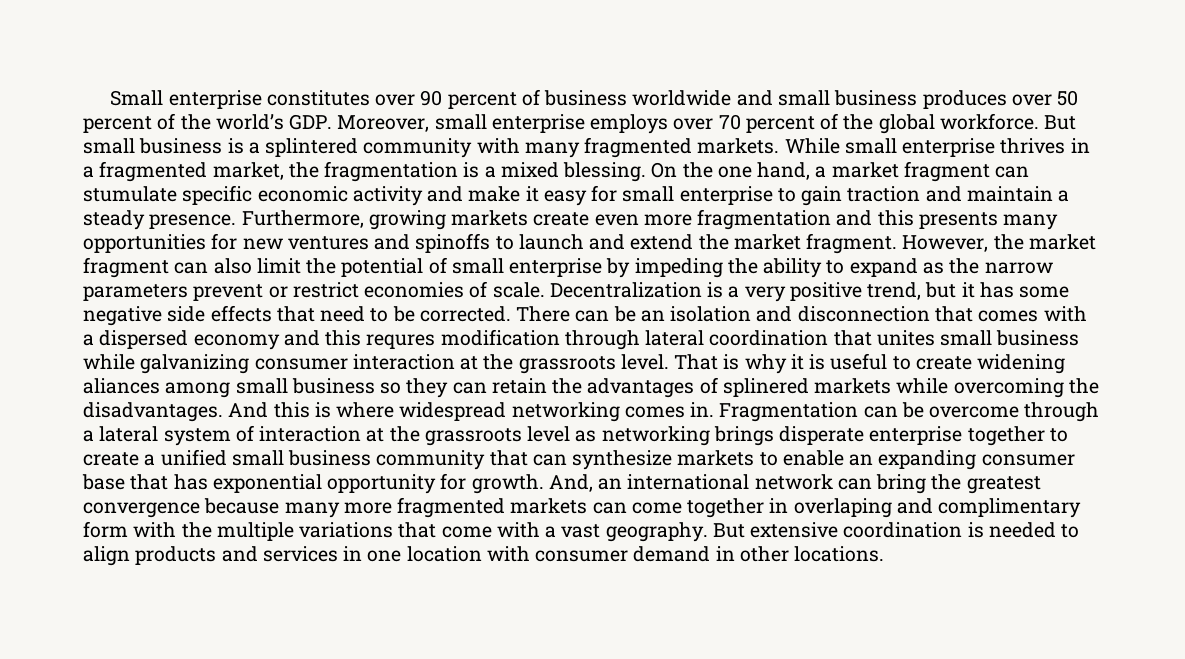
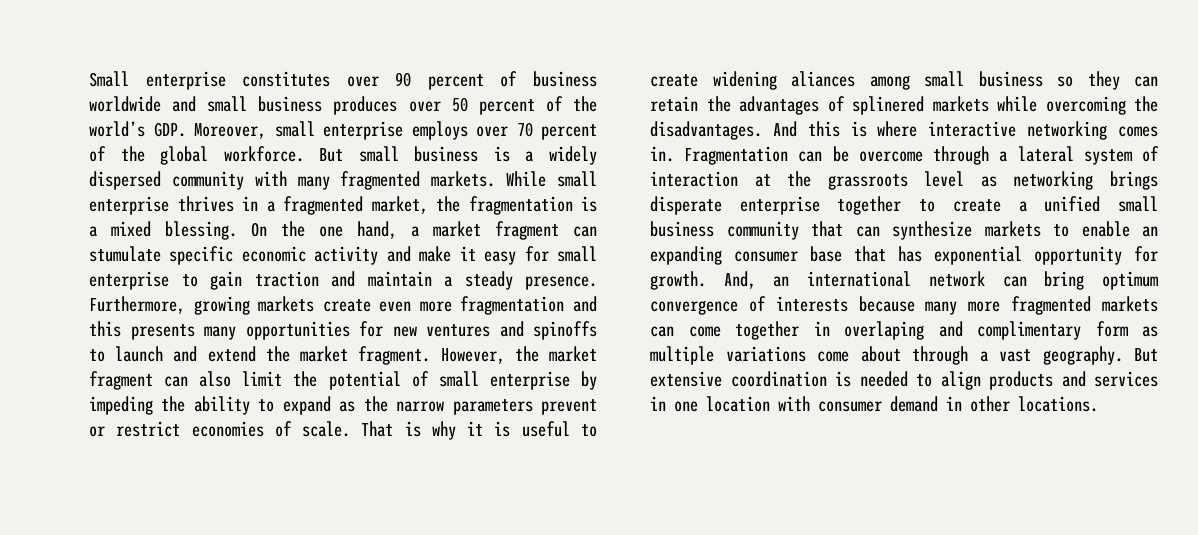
[265,138,359,157] splintered -> [549,146,597,165] [89,171,161,190] widely dispersed
[549,282,1070,302] [83,305,1087,326] [83,329,1080,350] [83,354,669,374] Decentralization is a very positive trend, but it has some negative side effects that need to be corrected. There can be an isolation and disconnection that comes with a dispersed economy and this requres modification through lateral coordination that unites small business while galvanizing consumer interaction at the grassroots level. -> (351, 429) none
[399,402,507,421] widespread -> [928,121,1017,137] interactive
[931,474,1041,494] [83,502,200,518] the greatest convergence -> [1102,271,1158,290] [650,296,848,315] optimum convergence of interests
[133,522,540,541] with the multiple variations that come with -> [1142,326,1158,337] [650,346,968,365] as multiple variations come about through

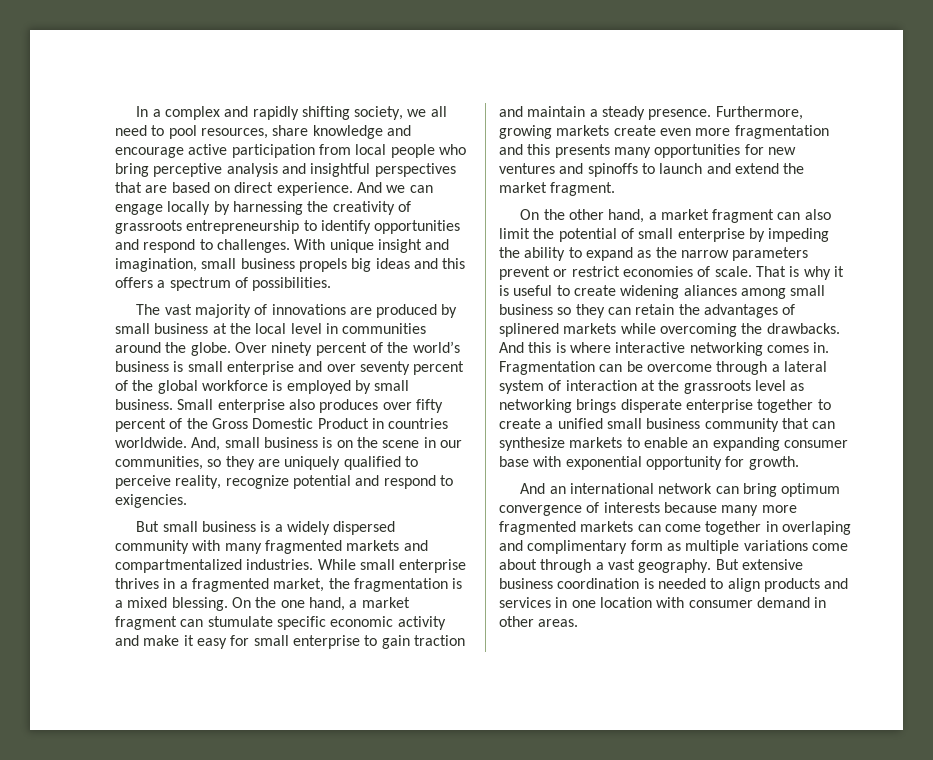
[89,71,597,90] [89,96,597,115] [89,121,597,140] [89,146,304,165] Small enterprise constitutes over 90 percent of business worldwide and small business produces over 50 percent of the world’s GDP. Moreover, small enterprise employs over 70 percent of the global workforce. -> [136,106,447,120] [115,125,411,139] [115,144,466,158] [115,163,456,177] [115,182,433,196] [115,201,411,215] [115,220,461,234] [115,239,450,253] [115,258,466,272] [115,277,332,291] [136,304,458,318] [115,323,427,334] [115,341,460,356] [115,361,465,375] [115,380,410,394] [115,399,443,413] [115,418,449,432] [115,437,462,451] [115,456,418,470] [115,475,453,489] [115,494,187,508] In a complex and rapidly shifting society, we all need to pool resources, share knowledge and encourage active participation from local people who bring perceptive analysis and insightful perspectives that are based on direct experience. And we can engage locally by harnessing the creativity of grassroots entrepreneurship to identify opportunities and respond to challenges. With unique insight and imagination, small business propels big ideas and this offers a spectrum of possibilities. // The vast majority of innovations are produced by small business at the local level in communities around the globe. Over ninety percent of the world’s business is small enterprise and over seventy percent of the global workforce is employed by small business. Small enterprise also produces over fifty percent of the Gross Domestic Product in countries worldwide. And, small business is on the scene in our communities, so they are uniquely qualified to perceive reality, recognize potential and respond to exigencies. //
[431,171,496,187] markets. -> [346,540,428,551] [115,559,314,573] markets and compartmentalized industries.
[440,346,539,364] However, the -> [520,209,657,223] // On the other hand, a
[650,121,762,140] disadvantages. -> [766,323,840,334] drawbacks.
[854,246,922,262] that has -> [533,456,562,467] with
[723,271,756,289] And, -> [520,483,546,494] // And
(722, 379) none -> [499,578,553,589] business
[1018,396,1098,412] locations. -> [538,619,579,627] areas.

